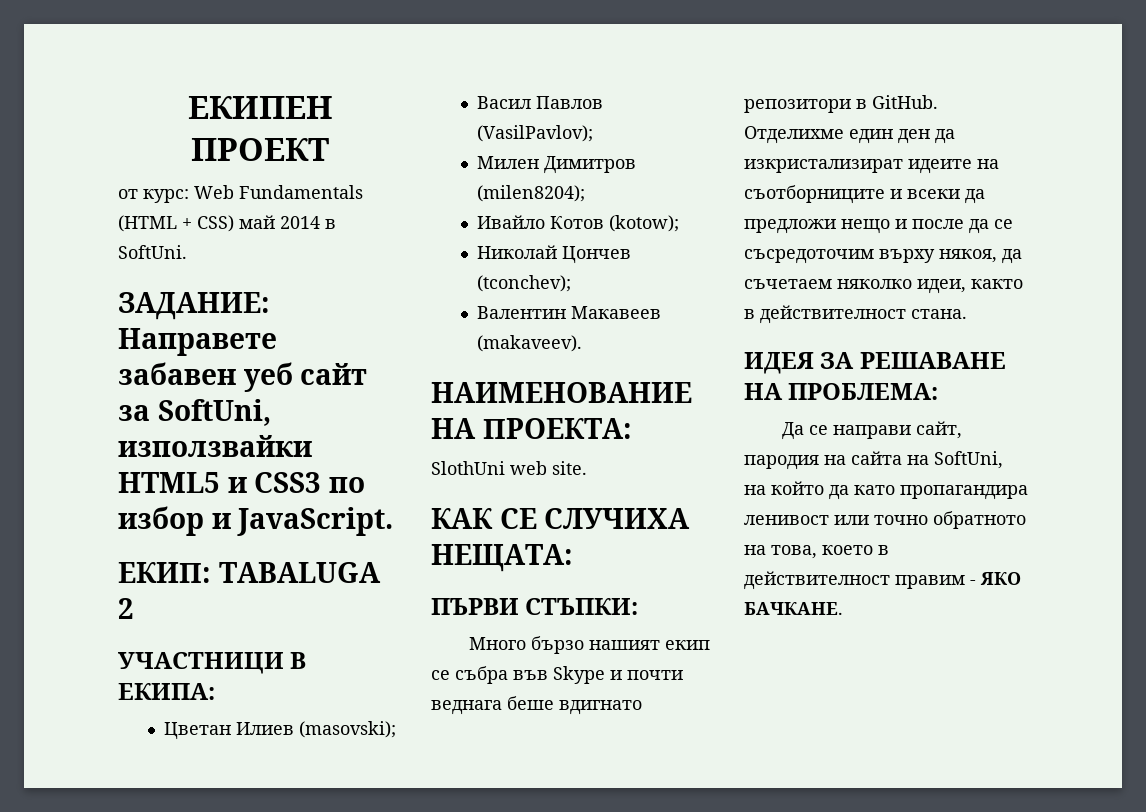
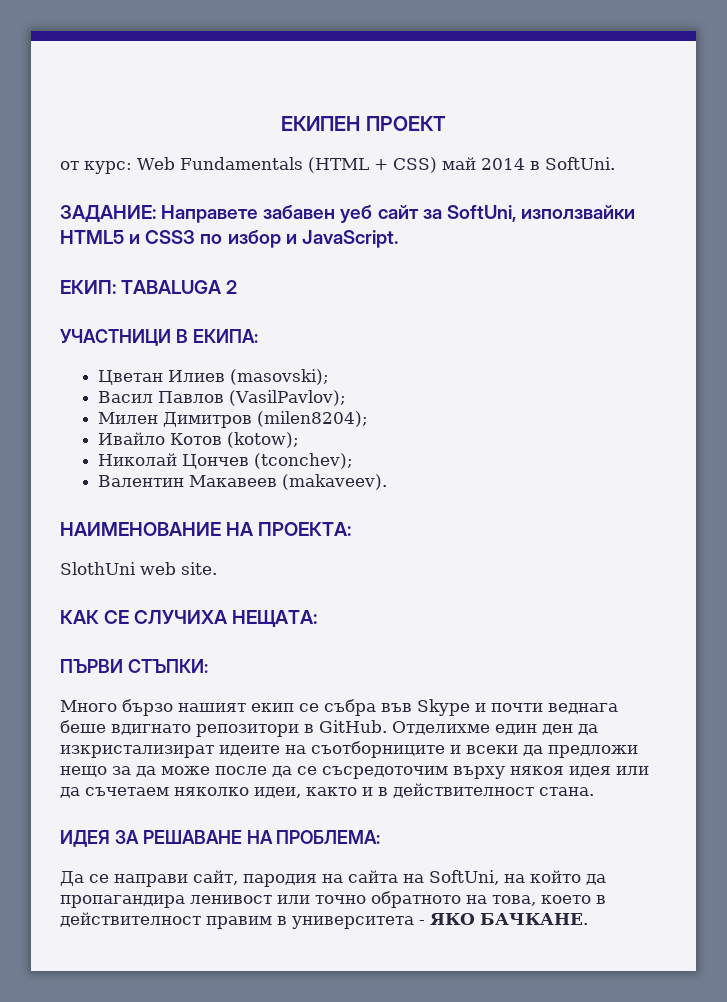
[895,219,907,229] и -> [112,766,210,777] за да може
[939,249,997,263] някоя, -> [510,766,649,777] някоя идея или
(1023, 284) none -> [362,787,373,796] и
[854,485,895,495] като -> (606, 879) none
(965, 582) none -> [277,916,414,929] в университета

